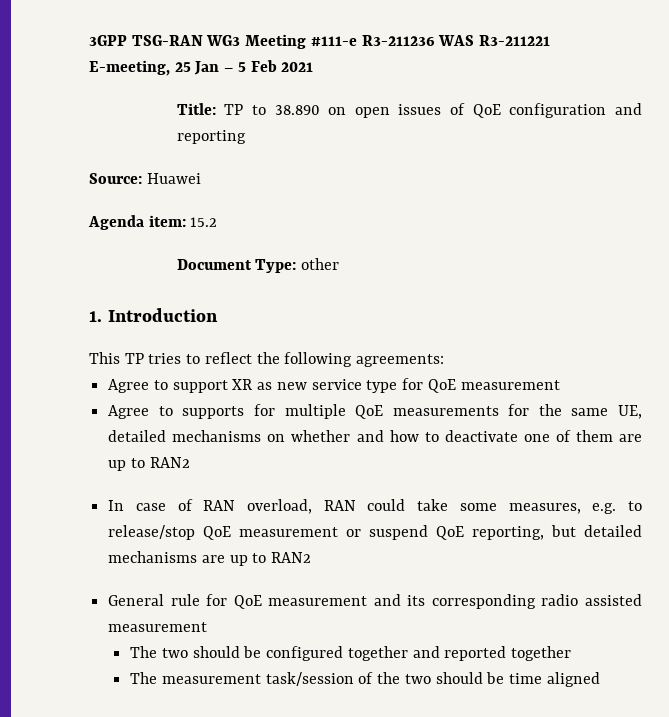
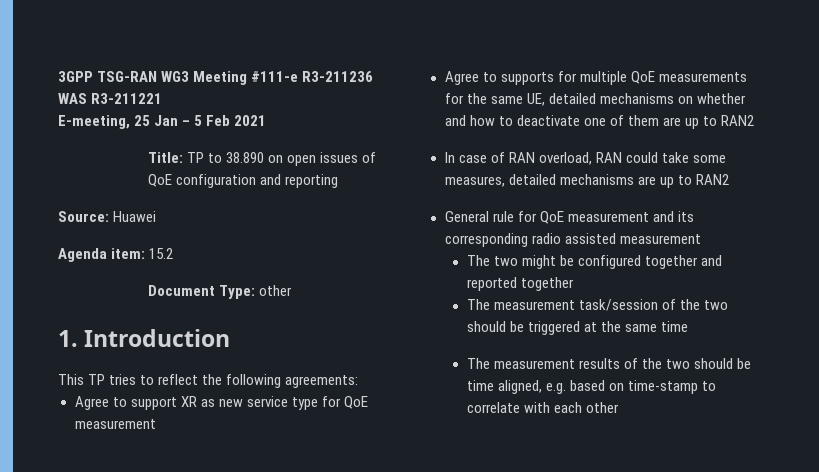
[592,501,642,514] [108,525,577,540] e.g. to release/stop QoE measurement or suspend QoE reporting, but -> (505, 181) none
[192,646,240,658] should -> [522,255,557,269] might
[508,672,600,687] time aligned -> [528,321,689,335] [466,358,752,369] [466,380,717,394] [466,402,620,413] triggered at the same time // The measurement results of the two should be time aligned, e.g. based on time-stamp to correlate with each other

